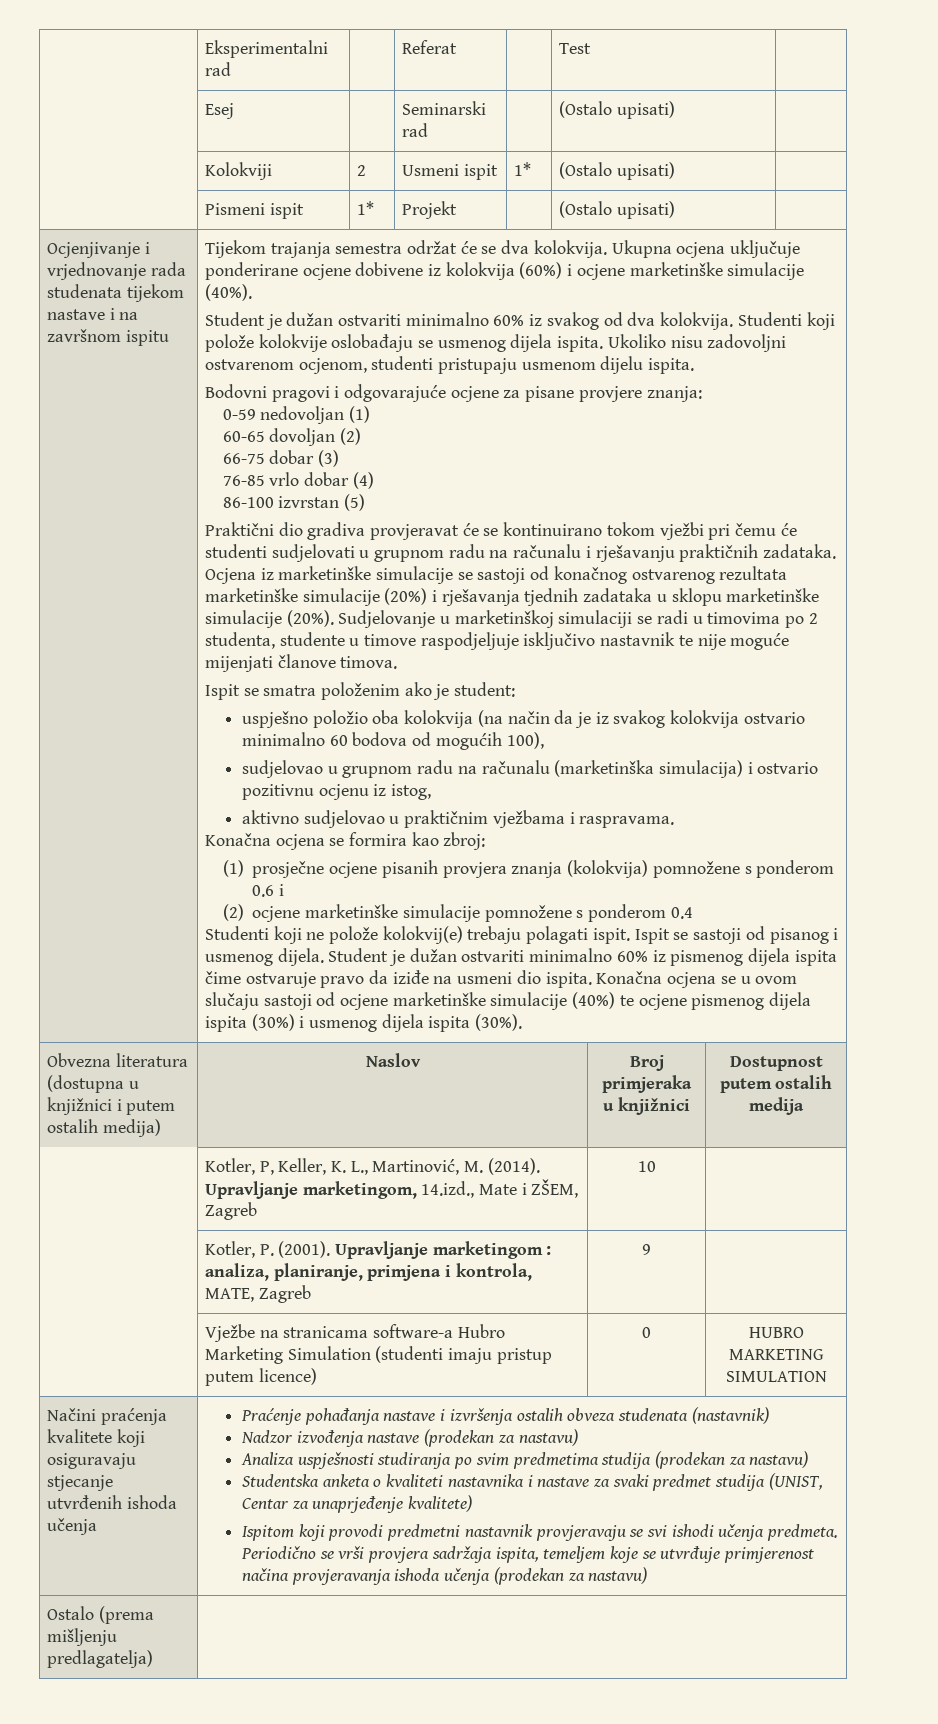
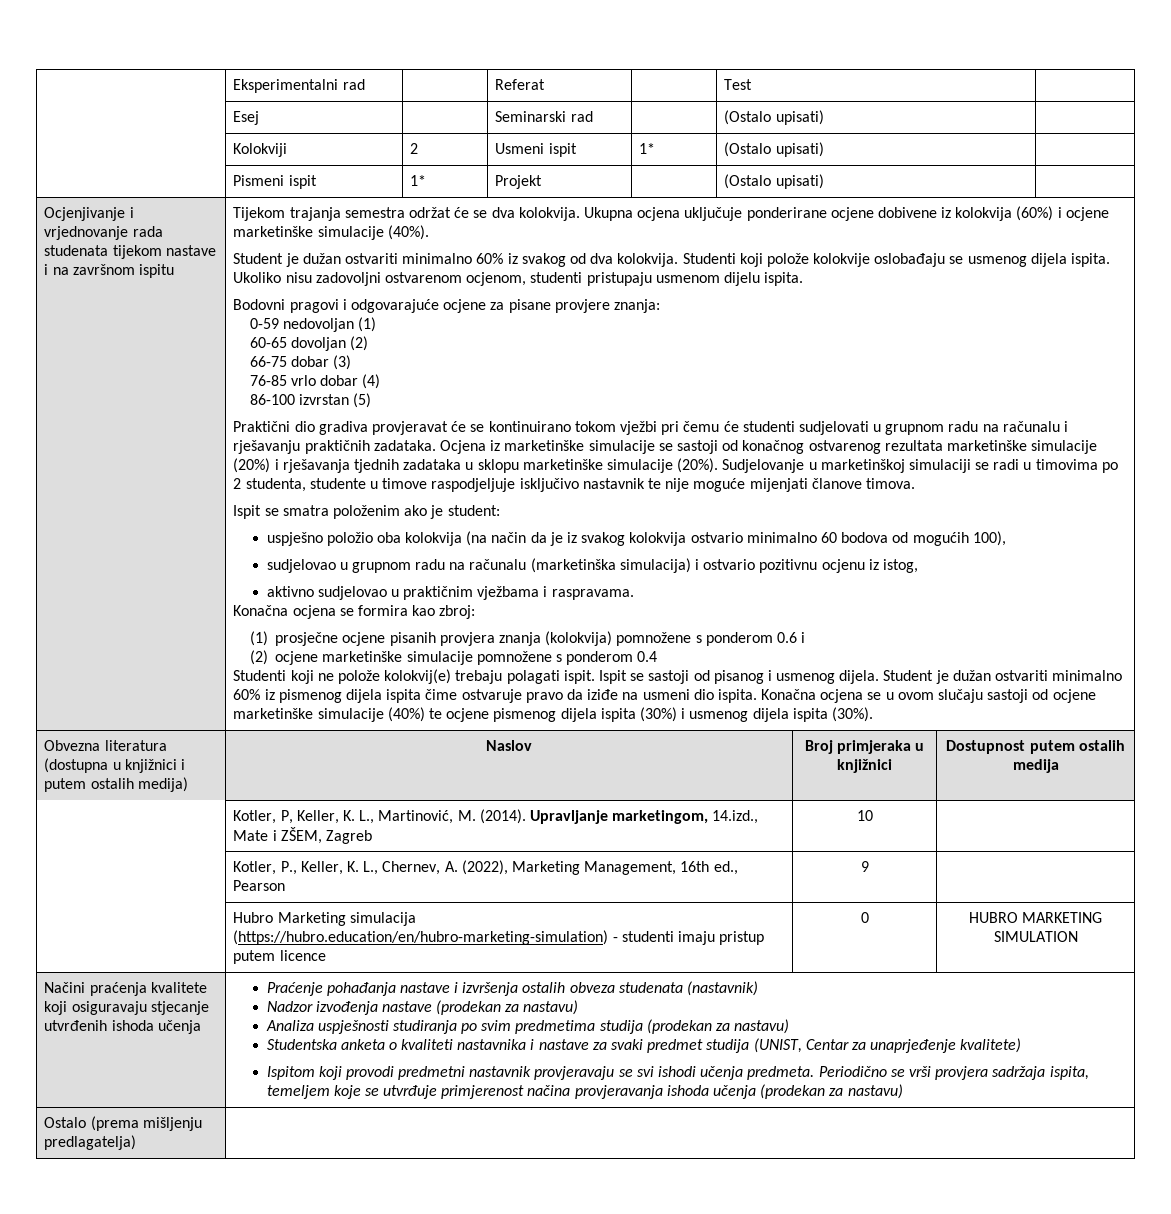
[259,1241,552,1259] [204,1263,532,1281] [204,1285,311,1303] [642,1244,651,1255] [204,1324,505,1342] [204,1346,444,1364] P. (2001). Upravljanje marketingom : analiza, planiranje, primjena i kontrola, MATE, Zagreb | 9 | // | Vježbe na stranicama software-a Hubro Marketing Simulation (studenti -> [280,860,738,875] [233,880,286,891] [860,861,869,872] [233,912,416,926] [233,930,674,945] P., Keller, K. L., Chernev, A. (2022), Marketing Management, 16th ed., Pearson | 9 | // | Hubro Marketing simulacija (https://hubro.education/en/hubro-marketing-simulation) - studenti
[258,1368,317,1385] licence) -> [279,950,326,961] licence

